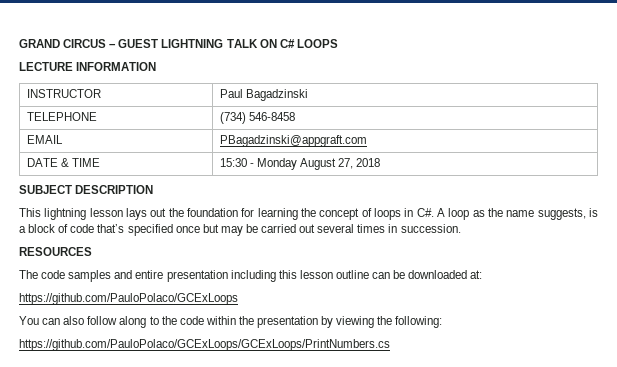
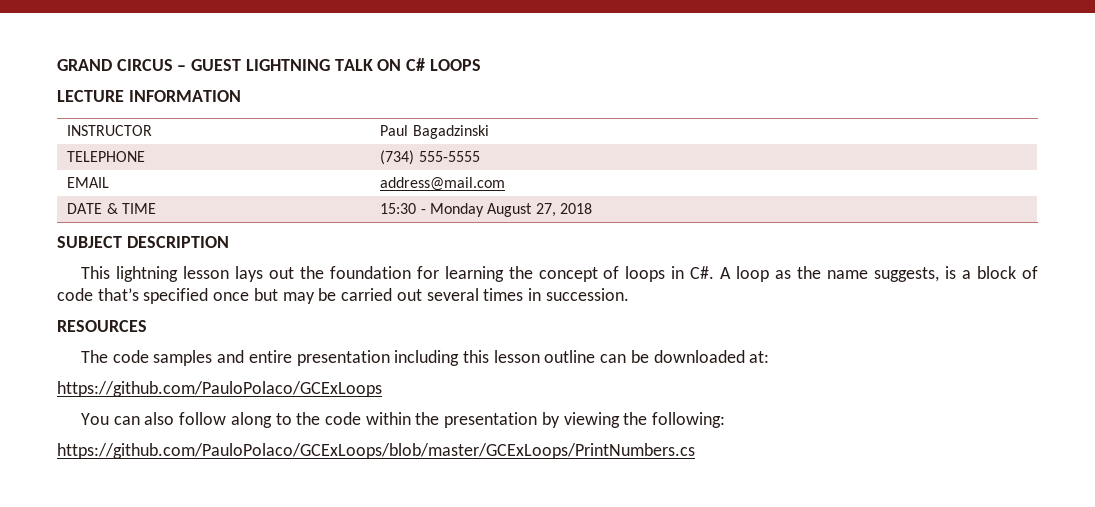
[248,112,295,121] 546-8458 -> [418,151,480,162] 555-5555
[219,135,367,147] PBagadzinski@appgraft.com -> [380,177,506,191] address@mail.com
[19,339,390,351] https://github.com/PauloPolaco/GCExLoops/GCExLoops/PrintNumbers.cs -> [57,443,695,459] https://github.com/PauloPolaco/GCExLoops/blob/master/GCExLoops/PrintNumbers.cs

